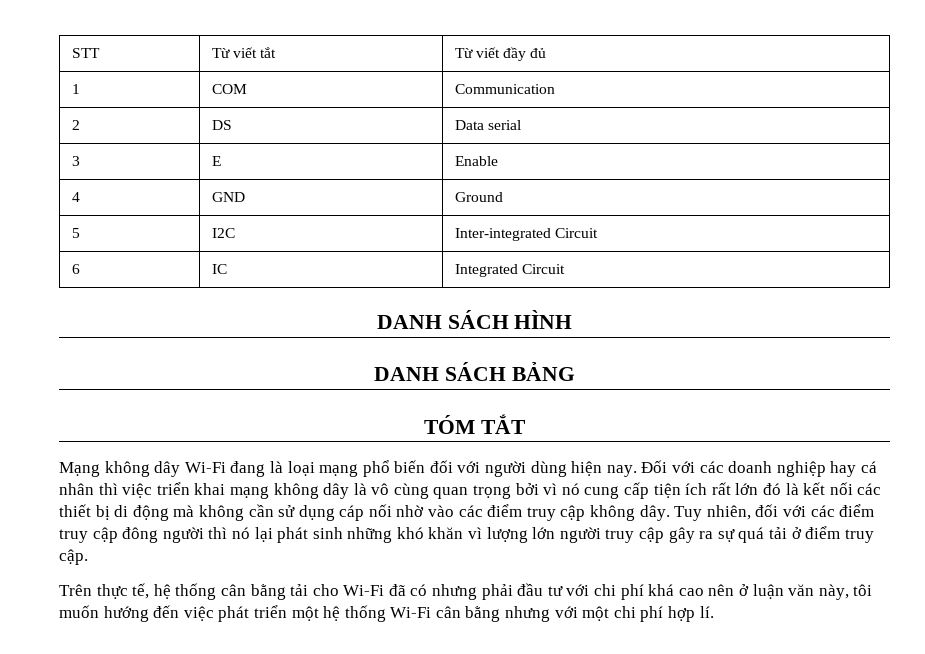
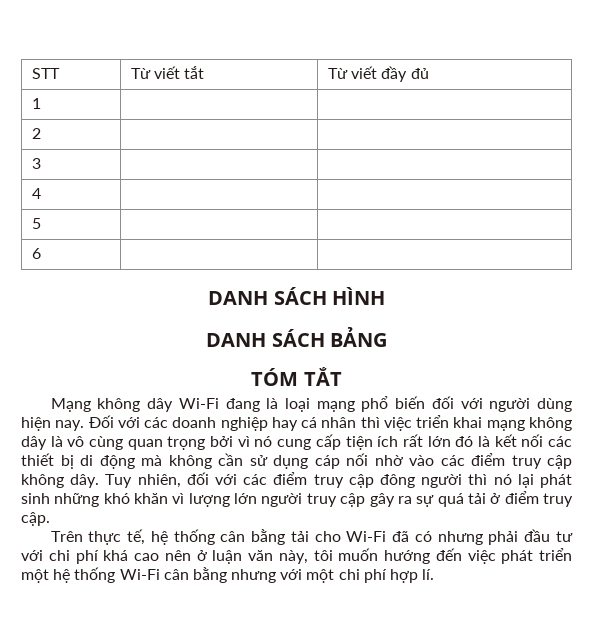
[211,84,247,94] [454,84,555,94] COM | Communication -> (42, 103) |
[211,120,232,130] [454,120,521,130] DS | Data serial -> (42, 133) |
[211,156,221,166] [454,156,498,166] E | Enable -> (42, 163) |
[211,192,245,202] [454,192,503,202] GND | Ground -> (42, 193) |
[211,228,235,238] [454,228,598,241] [71,264,80,274] [211,264,227,274] [454,264,565,277] I2C | Inter-integrated Circuit // 6 | IC | Integrated Circuit -> [32,248,42,259] | // 6 | |

